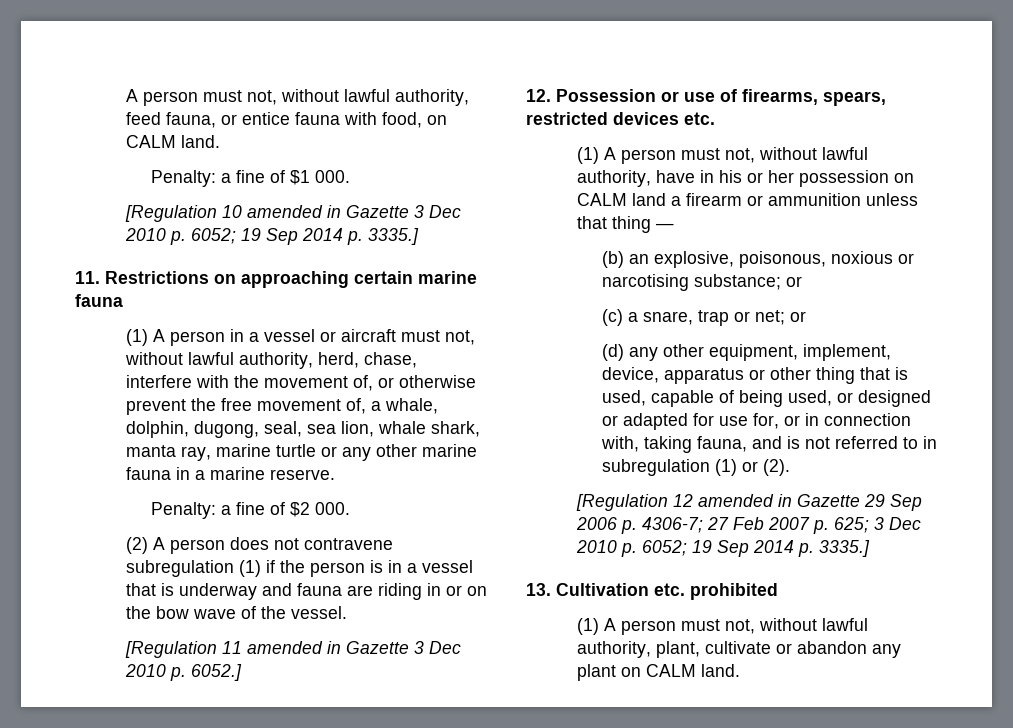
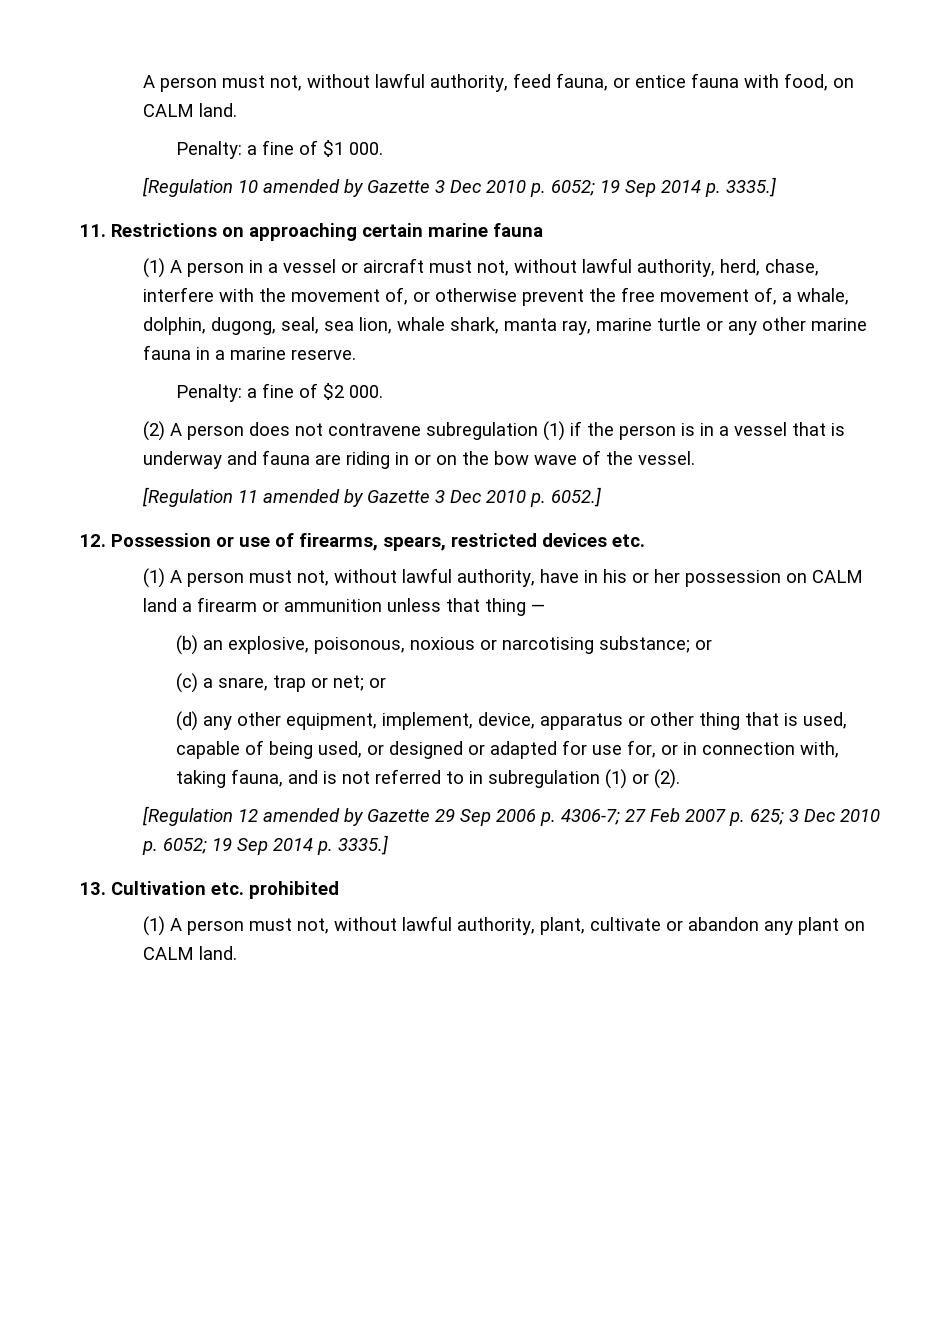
[326,205,341,218] in -> [344,179,365,197] by
[326,641,341,654] in -> [344,489,365,507] by
[777,494,792,507] in -> [344,808,365,826] by

